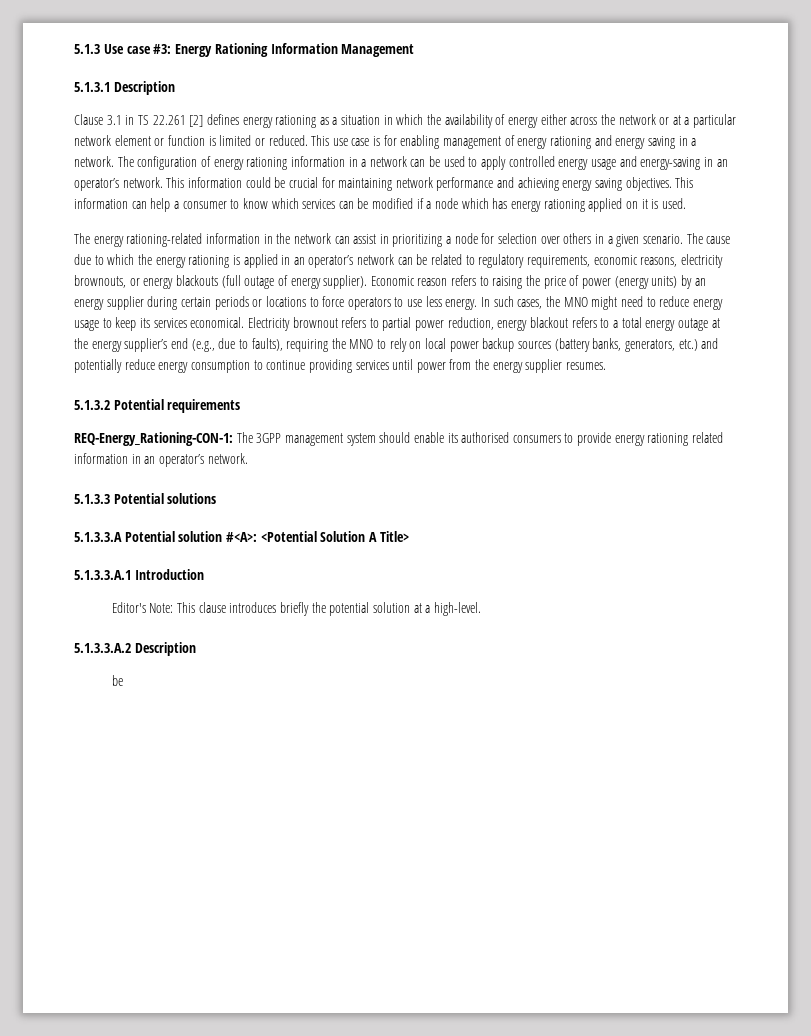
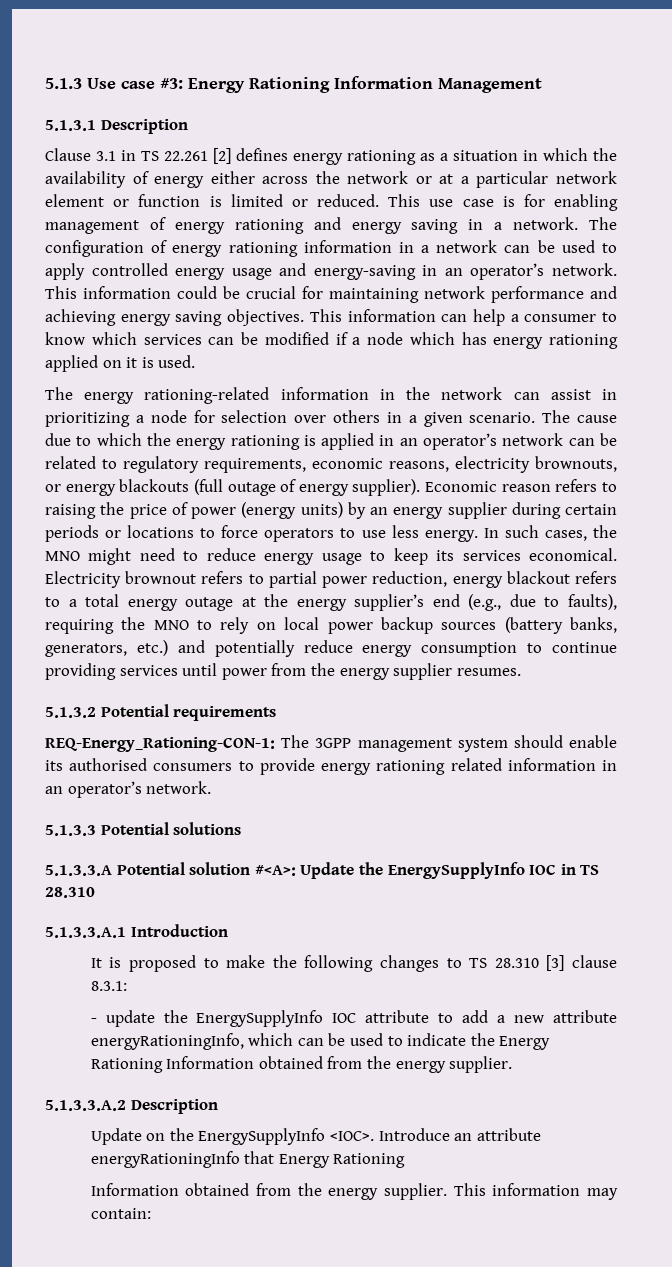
[260,531,409,542] [74,569,204,580] [111,602,481,616] [74,642,196,656] [111,675,123,686] <Potential Solution A Title> // 5.1.3.3.A.1 Introduction // Editor's Note: This clause introduces briefly the potential solution at a high-level. // 5.1.3.3.A.2 Description // be -> [300,862,600,879] [45,887,95,898] [45,924,228,938] [90,955,617,972] [90,981,127,991] [90,1010,617,1027] [90,1033,551,1050] [90,1056,513,1073] [45,1099,218,1114] [90,1128,541,1145] [90,1151,406,1168] [90,1183,618,1200] [90,1208,151,1219] Update the EnergySupplyInfo IOC in TS 28.310 // 5.1.3.3.A.1 Introduction // It is proposed to make the following changes to TS 28.310 [3] clause 8.3.1: // - update the EnergySupplyInfo IOC attribute to add a new attribute energyRationingInfo, which can be used to indicate the Energy Rationing Information obtained from the energy supplier. // 5.1.3.3.A.2 Description // Update on the EnergySupplyInfo <IOC>. Introduce an attribute energyRationingInfo that Energy Rationing // Information obtained from the energy supplier. This information may contain:

